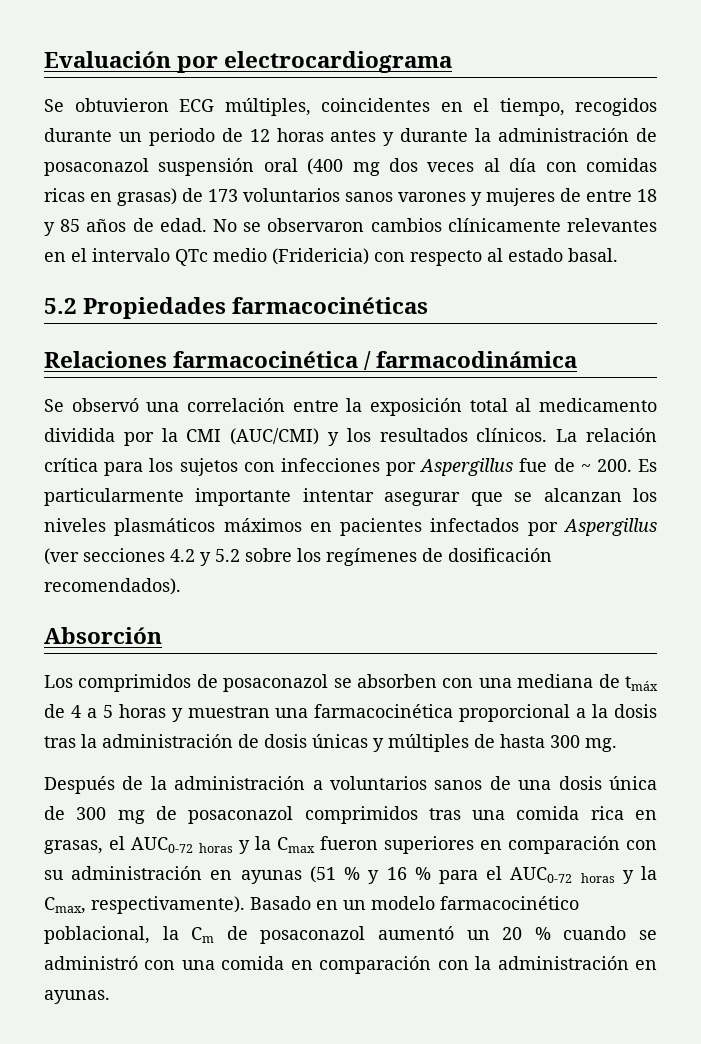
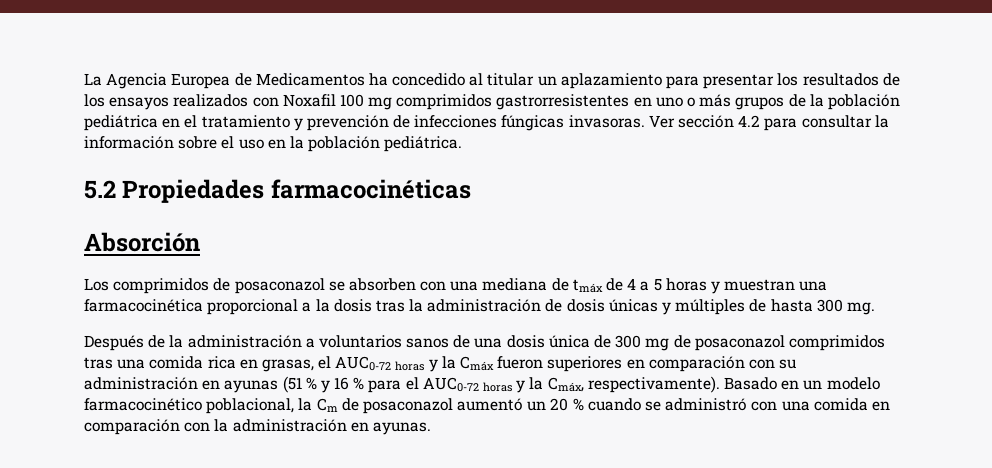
[44,51,453,73] [44,98,657,116] [44,128,658,146] [44,158,657,176] [44,188,657,206] [44,218,657,236] [44,248,618,266] [44,297,429,319] [44,351,578,370] [44,398,657,416] [44,428,657,446] [44,458,657,476] [44,488,658,506] [44,518,657,536] [44,548,552,566] [44,578,181,595] Evaluación por electrocardiograma // Se obtuvieron ECG múltiples, coincidentes en el tiempo, recogidos durante un periodo de 12 horas antes y durante la administración de posaconazol suspensión oral (400 mg dos veces al día con comidas ricas en grasas) de 173 voluntarios sanos varones y mujeres de entre 18 y 85 años de edad. No se observaron cambios clínicamente relevantes en el intervalo QTc medio (Fridericia) con respecto al estado basal. // 5.2 Propiedades farmacocinéticas // Relaciones farmacocinética / farmacodinámica // Se observó una correlación entre la exposición total al medicamento dividida por la CMI (AUC/CMI) y los resultados clínicos. La relación crítica para los sujetos con infecciones por Aspergillus fue de ~ 200. Es particularmente importante intentar asegurar que se alcanzan los niveles plasmáticos máximos en pacientes infectados por Aspergillus (ver secciones 4.2 y 5.2 sobre los regímenes de dosificación recomendados). -> [84,73,900,89] [84,94,900,110] [84,115,889,131] [84,136,463,152] [84,179,471,203] La Agencia Europea de Medicamentos ha concedido al titular un aplazamiento para presentar los resultados de los ensayos realizados con Noxafil 100 mg comprimidos gastrorresistentes en uno o más grupos de la población pediátrica en el tratamiento y prevención de infecciones fúngicas invasoras. Ver sección 4.2 para consultar la información sobre el uso en la población pediátrica. // 5.2 Propiedades farmacocinéticas
[277,837,315,853] Cmax -> [460,356,495,371] Cmáx
[44,897,86,914] Cmax, -> [547,377,584,392] Cmáx,

